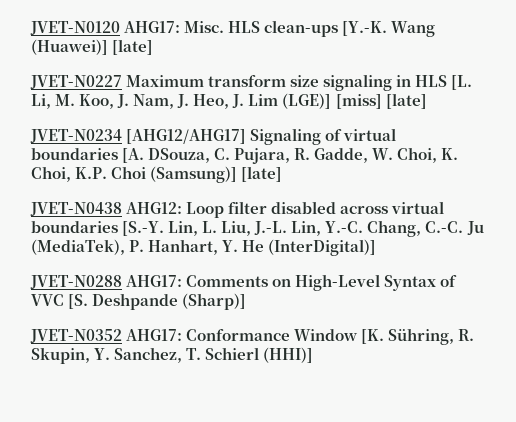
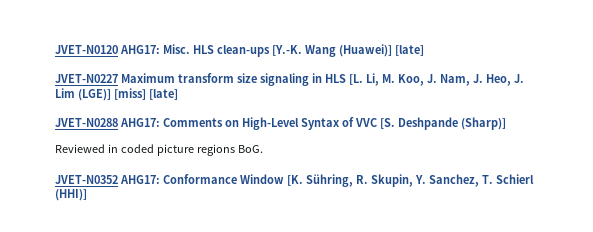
[30,128,397,145] [31,147,459,164] [31,166,283,183] [30,201,445,218] [31,220,484,237] [31,239,377,256] // JVET-N0234 [AHG12/AHG17] Signaling of virtual boundaries [A. DSouza, C. Pujara, R. Gadde, W. Choi, K. Choi, K.P. Choi (Samsung)] [late] // JVET-N0438 AHG12: Loop filter disabled across virtual boundaries [S.-Y. Lin, L. Liu, J.-L. Lin, Y.-C. Chang, C.-C. Ju (MediaTek), P. Hanhart, Y. He (InterDigital)] -> (178, 94) none
(247, 301) none -> [55,144,263,156] // Reviewed in coded picture regions BoG.

